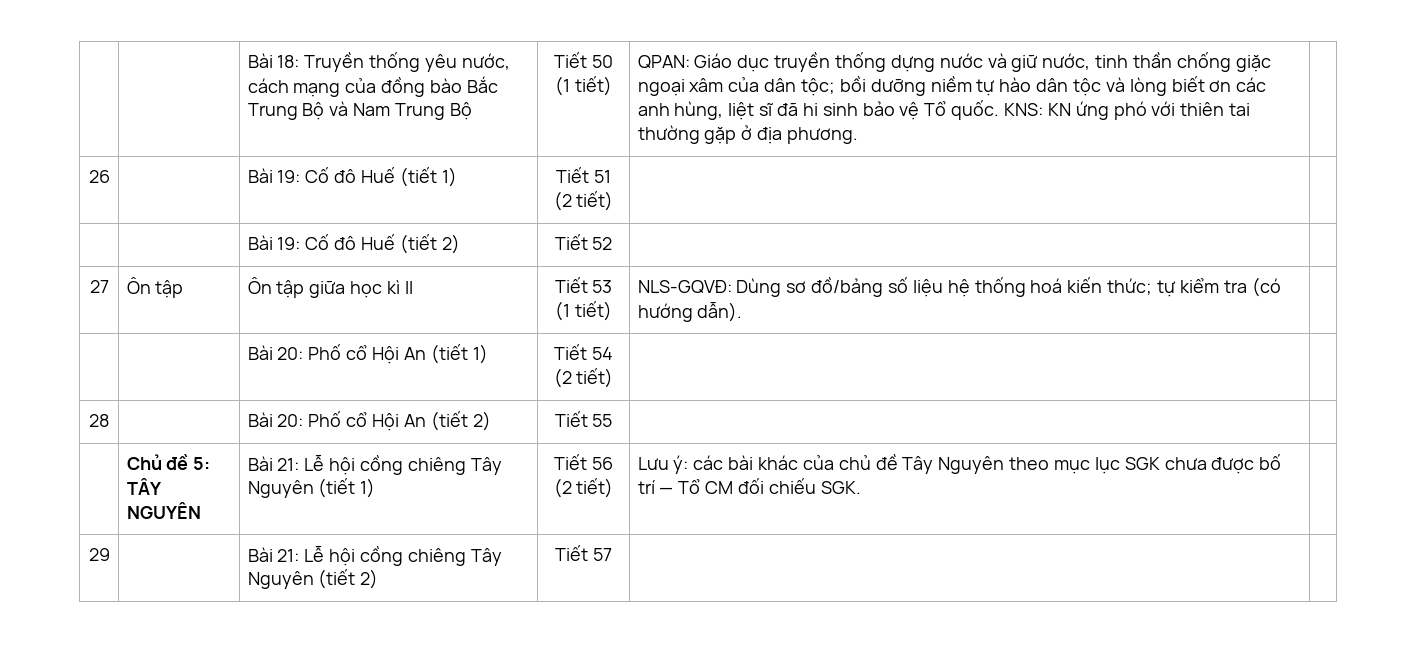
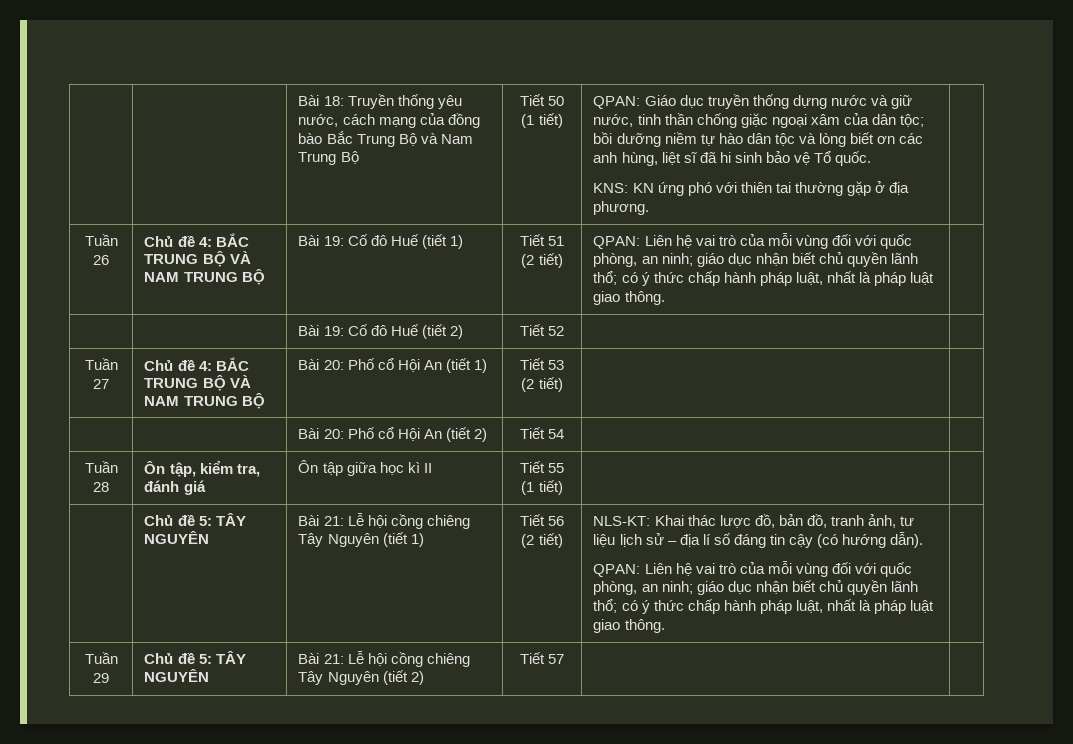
(1000, 110) none -> (871, 158) //
(859, 135) none -> [84,234,118,246] Tuần
(110, 176) none -> [144,233,249,247] [144,251,251,267] [144,269,265,285] Chủ đề 4: BẮC TRUNG BỘ VÀ NAM TRUNG BỘ
(614, 201) none -> [593,233,912,249] [593,252,918,267] [593,271,935,286] [593,291,665,305] QPAN: Liên hệ vai trò của mỗi vùng đối với quốc phòng, an ninh; giáo dục nhận biết chủ quyền lãnh thổ; có ý thức chấp hành pháp luật, nhất là pháp luật giao thông.
(613, 243) none -> [84,358,118,370] Tuần
[126,277,184,298] [247,277,413,298] [554,277,613,293] [555,301,612,321] [637,277,1281,297] [637,301,743,322] Ôn tập | Ôn tập giữa học kì II | Tiết 53 (1 tiết) | NLS-GQVĐ: Dùng sơ đồ/bảng số liệu hệ thống hoá kiến thức; tự kiểm tra (có hướng dẫn). | // | -> [144,357,249,371] [144,375,251,391] [144,393,265,409] Chủ đề 4: BẮC TRUNG BỘ VÀ NAM TRUNG BỘ
[591,347,613,360] [553,368,614,388] [89,414,109,427] 54 (2 tiết) | | // 28 -> [548,360,565,370] [521,377,563,392] 53 (2 tiết) | | //
(491, 421) none -> [519,427,565,439] [84,461,118,473] [93,482,109,492] [144,460,260,477] [144,480,206,495] [298,460,432,476] | Tiết 54 | | // Tuần 28 | Ôn tập, kiểm tra, đánh giá | Ôn tập giữa học kì II
(613, 420) none -> [521,480,563,495] (1 tiết)
[637,454,1282,474] [637,478,861,494] [88,548,110,561] Lưu ý: các bài khác của chủ đề Tây Nguyên theo mục lục SGK chưa được bố trí — Tổ CM đối chiếu SGK. | // 29 | -> [593,514,914,528] [593,532,924,548] [593,561,912,577] [593,580,918,595] [593,599,935,614] [593,619,665,633] [84,652,118,664] [93,673,109,683] [144,651,246,664] [144,669,210,682] NLS-KT: Khai thác lược đồ, bản đồ, tranh ảnh, tư liệu lịch sử – địa lí số đáng tin cậy (có hướng dẫn). // QPAN: Liên hệ vai trò của mỗi vùng đối với quốc phòng, an ninh; giáo dục nhận biết chủ quyền lãnh thổ; có ý thức chấp hành pháp luật, nhất là pháp luật giao thông. | // Tuần 29 | Chủ đề 5: TÂY NGUYÊN

